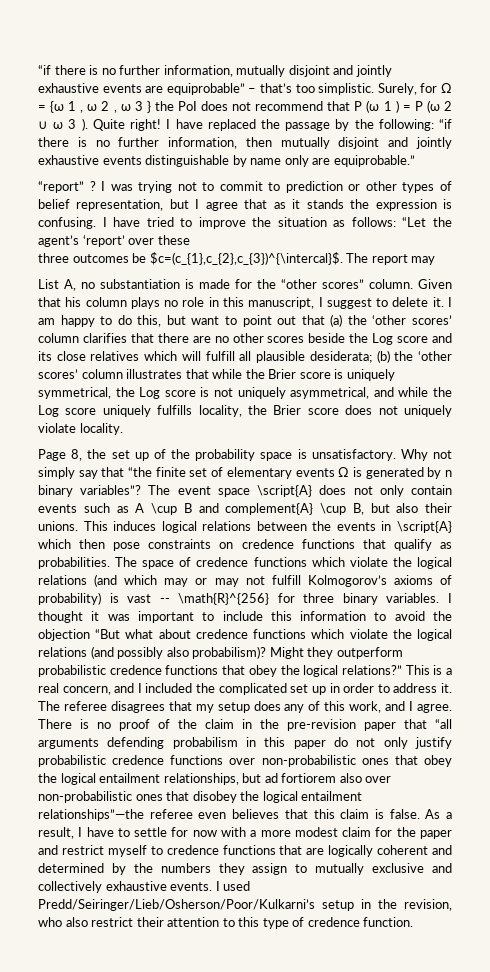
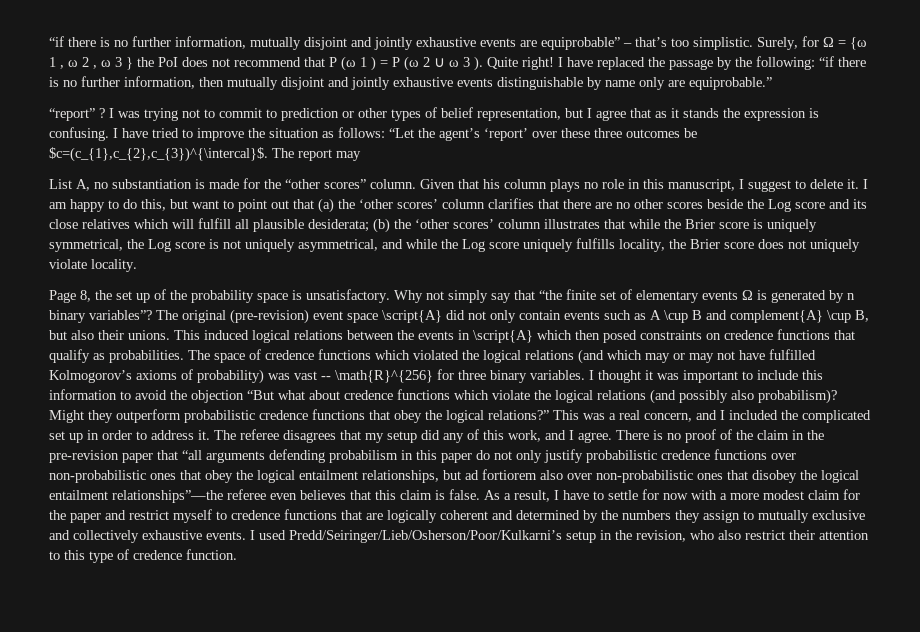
(190, 240) // -> (590, 133) none
(171, 490) none -> [182,309,309,324] original (pre-revision)
[319,485,347,495] does -> [446,310,465,320] did
[113,521,157,531] induces -> [204,330,249,340] induced
[113,542,141,551] pose -> [603,330,637,343] posed
[349,557,388,567] violate -> [413,350,459,360] violated
[271,575,301,585] fulfill -> [739,349,816,360] have fulfilled
[109,593,119,603] is -> [268,373,290,380] was
[433,665,443,675] is -> [583,413,605,420] was
[253,701,281,711] does -> [421,430,440,440] did

